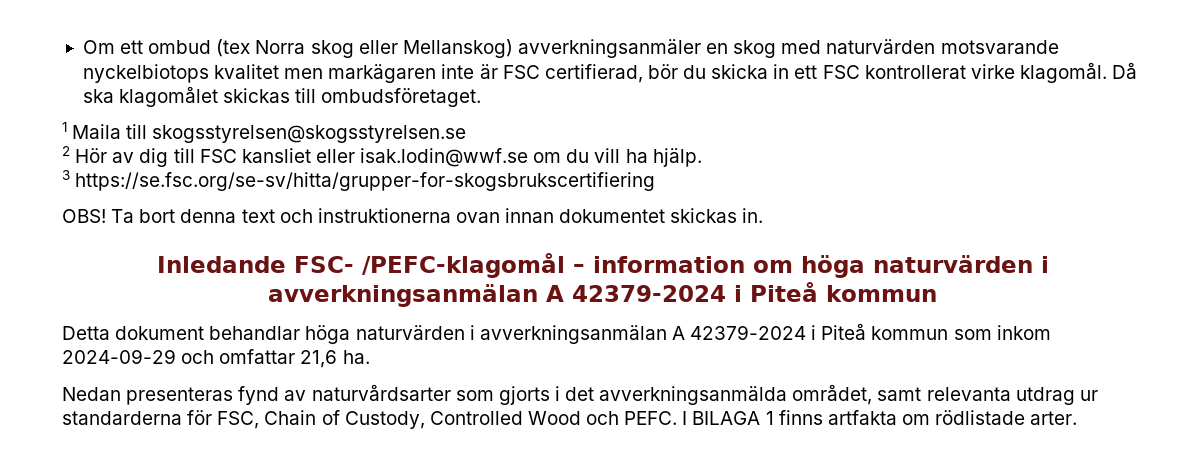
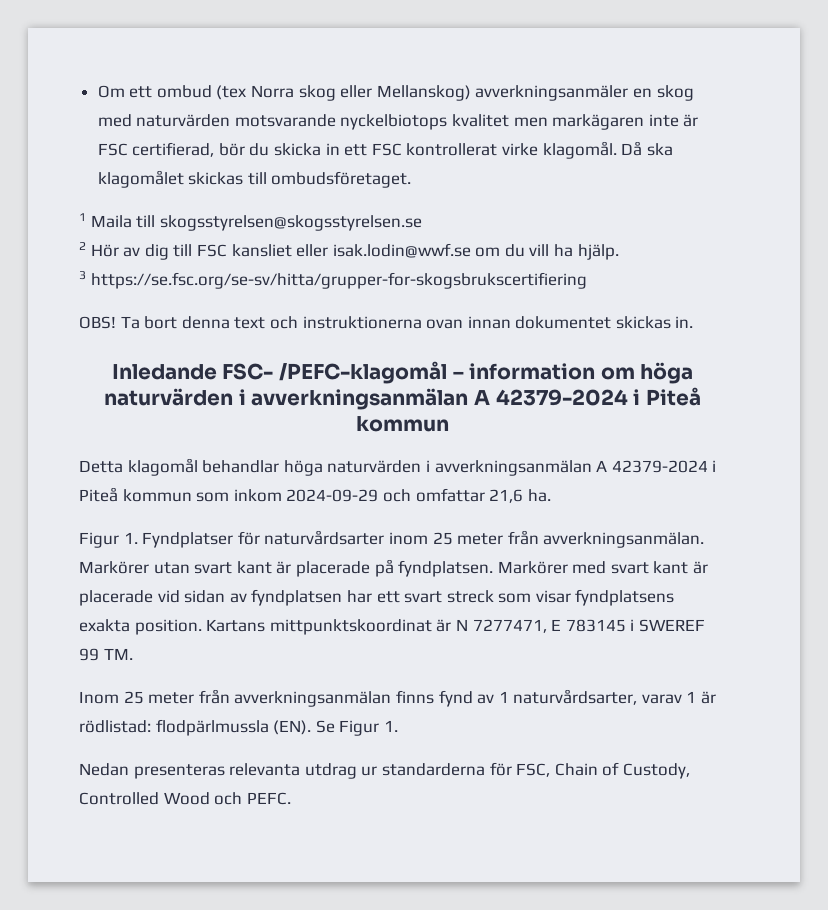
[115,326,205,340] dokument -> [127,458,198,476] klagomål
[62,384,922,405] Nedan presenteras fynd av naturvårdsarter som gjorts i det avverkningsanmälda området, samt -> [79,530,705,548] [79,559,709,577] [79,589,675,606] [79,619,705,635] [79,648,133,661] [79,689,717,707] [79,719,398,736] [79,763,225,779] Figur 1. Fyndplatser för naturvårdsarter inom 25 meter från avverkningsanmälan. Markörer utan svart kant är placerade på fyndplatsen. Markörer med svart kant är placerade vid sidan av fyndplatsen har ett svart streck som visar fyndplatsens exakta position. Kartans mittpunktskoordinat är N 7277471, E 783145 i SWEREF 99 TM. // Inom 25 meter från avverkningsanmälan finns fynd av 1 naturvårdsarter, varav 1 är rödlistad: flodpärlmussla (EN). Se Figur 1. // Nedan presenteras
[682,410,1078,425] I BILAGA 1 finns artfakta om rödlistade arter. -> (291, 798) none

